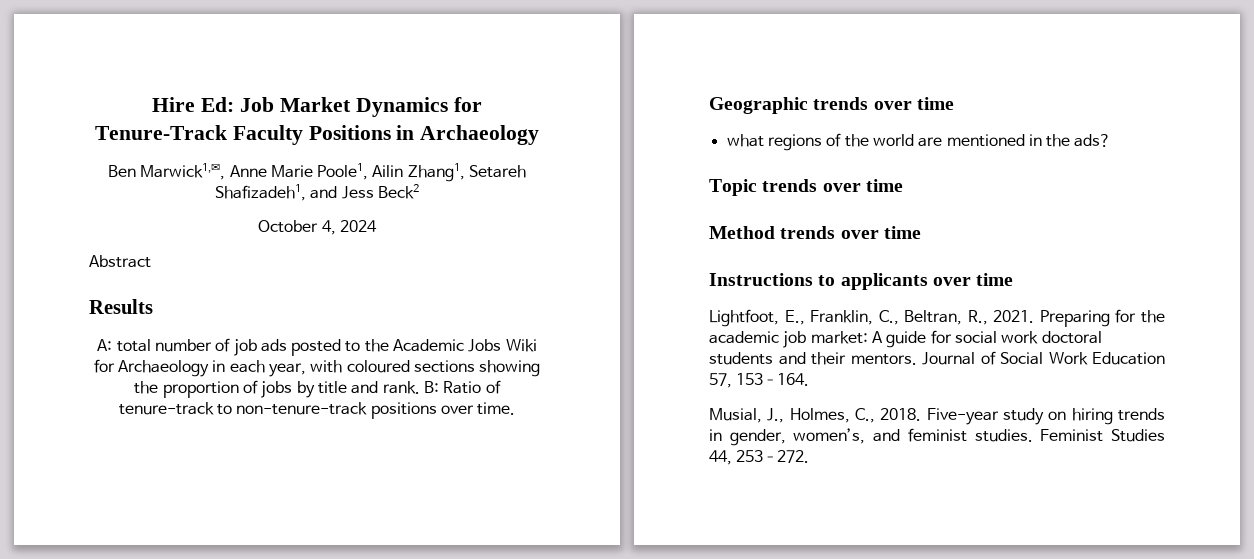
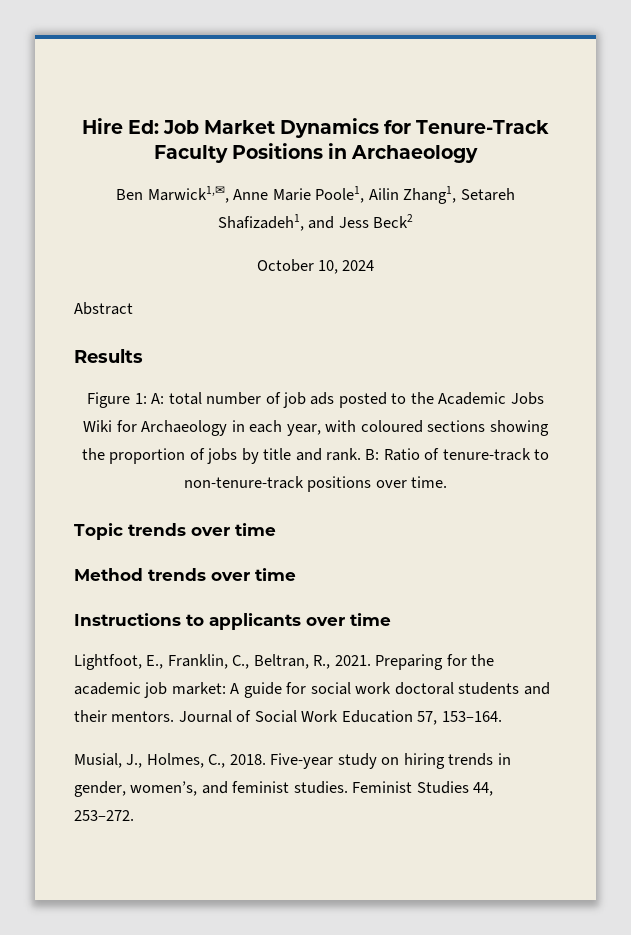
[321,220,336,235] 4, -> [318,260,338,274] 10,
(153, 306) none -> [87,392,147,408] Figure 1:
[709,97,954,114] [726,133,1112,151] // Geographic trends over time // what regions of the world are mentioned in the ads? -> (448, 482) none

